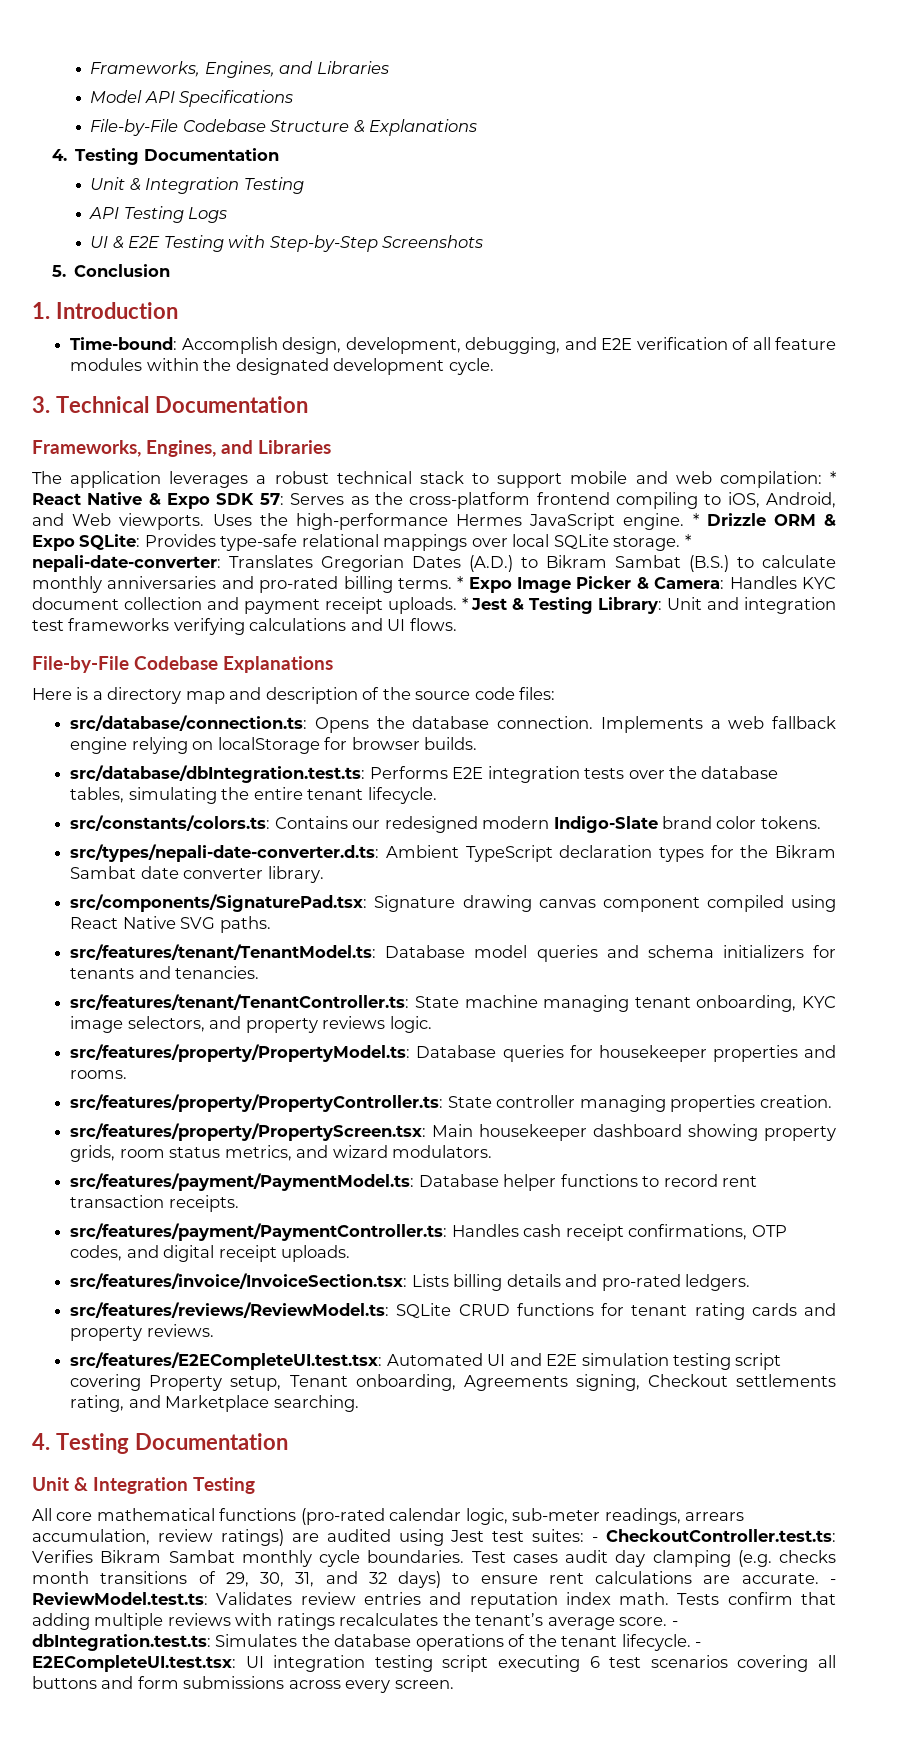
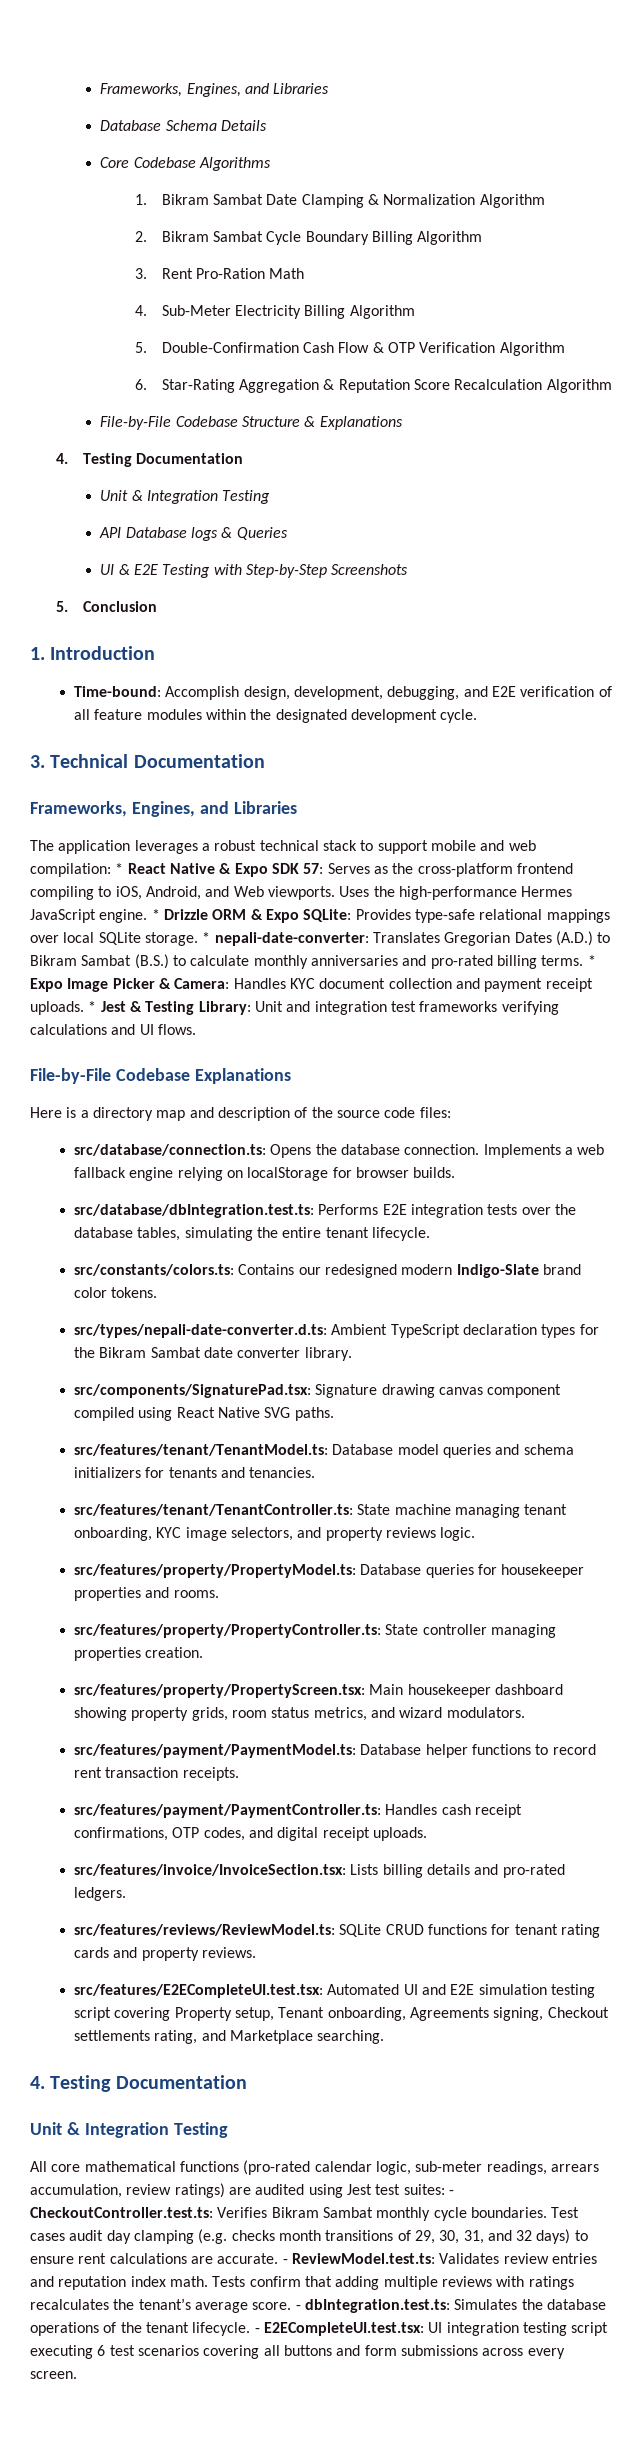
[90,61,389,78] [90,90,294,107] Frameworks, Engines, and Libraries // Model API Specifications -> [100,83,330,97] [100,120,267,131] [100,157,271,171] [135,194,545,208] [135,231,483,245] [135,268,305,279] [135,305,415,319] [135,342,565,356] [135,379,612,393] Frameworks, Engines, and Libraries // Database Schema Details // Core Codebase Algorithms // 1. Bikram Sambat Date Clamping & Normalization Algorithm // 2. Bikram Sambat Cycle Boundary Billing Algorithm // 3. Rent Pro-Ration Math // 4. Sub-Meter Electricity Billing Algorithm // 5. Double-Confirmation Cash Flow & OTP Verification Algorithm // 6. Star-Rating Aggregation & Reputation Score Recalculation Algorithm
[123,206,228,223] Testing Logs -> [125,527,288,541] Database logs & Queries

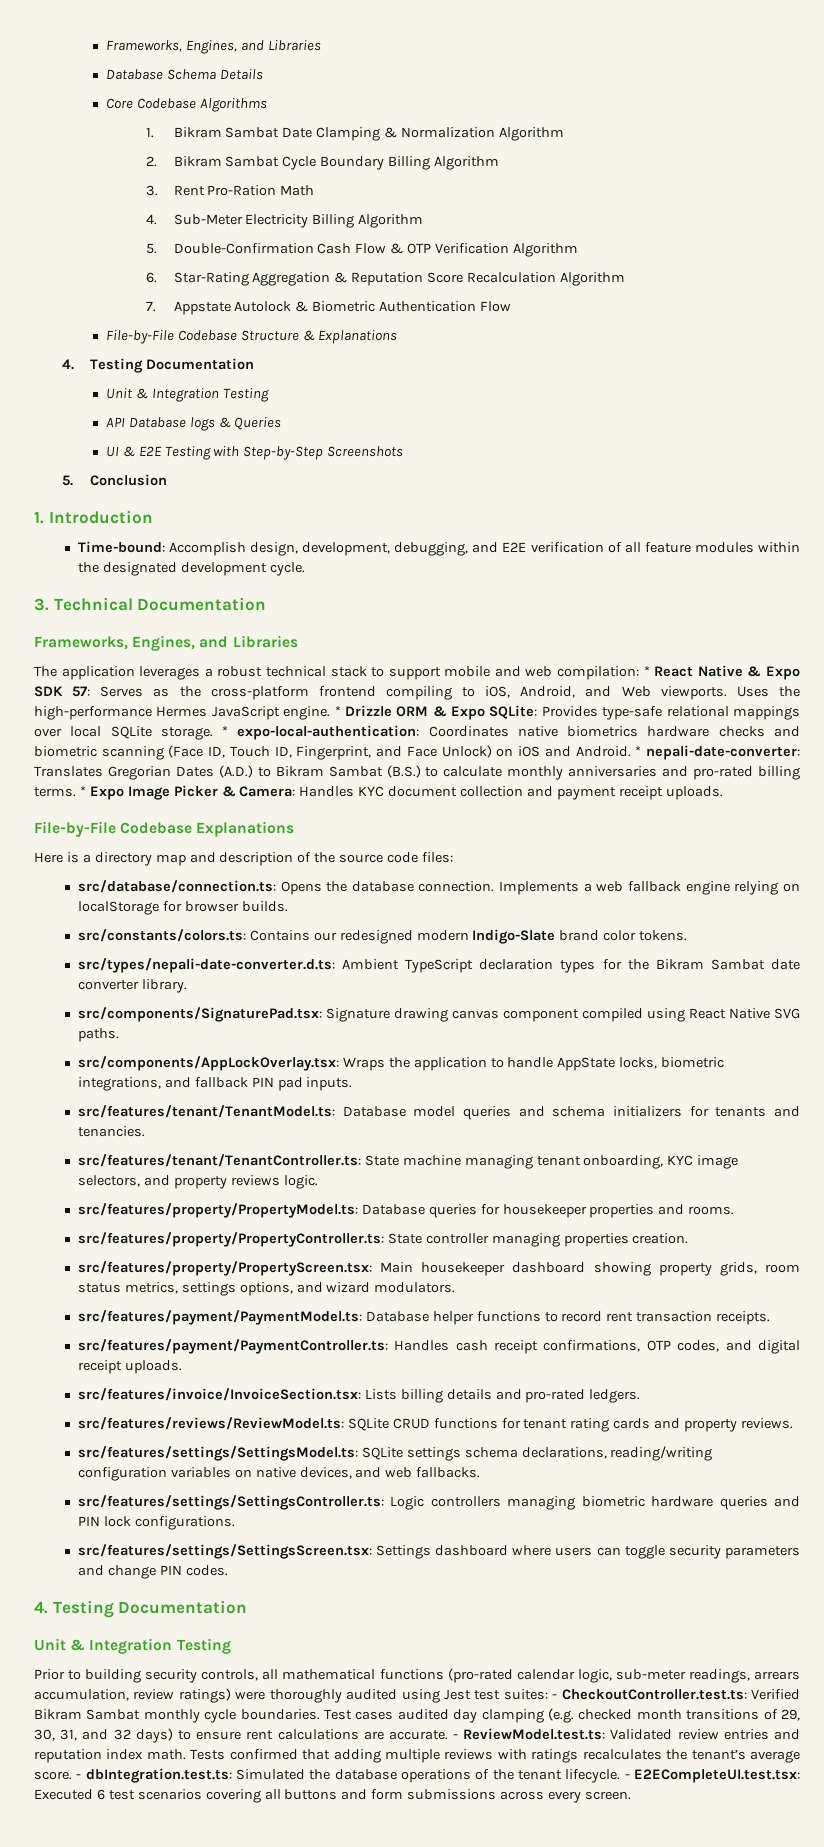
(612, 386) none -> [145,301,512,315] // 7. Appstate Autolock & Biometric Authentication Flow
(211, 937) none -> [237,725,800,740] [34,745,642,760] expo-local-authentication: Coordinates native biometrics hardware checks and biometric scanning (Face ID, Touch ID, Fingerprint, and Face Unlock) on iOS and Android. *
[88,1001,559,1015] [30,1024,196,1035] * Jest & Testing Library: Unit and integration test frameworks verifying calculations and UI flows. -> (723, 793) none
[73,1204,576,1218] [73,1227,430,1241] // src/database/dbIntegration.test.ts: Performs E2E integration tests over the database tables, simulating the entire tenant lifecycle. -> (288, 906) none
(334, 1414) none -> [77,1056,725,1071] [77,1077,353,1091] // src/components/AppLockOverlay.tsx: Wraps the application to handle AppState locks, biometric integrations, and fallback PIN pad inputs.
(367, 1714) none -> [181,1282,293,1296] settings options,
[73,1984,595,1998] [73,2007,609,2021] [73,2030,385,2044] [30,2075,247,2092] [30,2122,228,2138] [30,2161,81,2172] src/features/E2ECompleteUI.test.tsx: Automated UI and E2E simulation testing script covering Property setup, Tenant onboarding, Agreements signing, Checkout settlements rating, and Marketplace searching. // 4. Testing Documentation // Unit & Integration Testing // All core -> [77,1446,713,1461] [77,1467,481,1481] [77,1495,800,1510] [77,1516,235,1530] [77,1544,801,1559] [77,1565,228,1579] [34,1600,248,1618] [34,1638,231,1654] [34,1669,279,1683] src/features/settings/SettingsModel.ts: SQLite settings schema declarations, reading/writing configuration variables on native devices, and web fallbacks. // src/features/settings/SettingsController.ts: Logic controllers managing biometric hardware queries and PIN lock configurations. // src/features/settings/SettingsScreen.tsx: Settings dashboard where users can toggle security parameters and change PIN codes. // 4. Testing Documentation // Unit & Integration Testing // Prior to building security controls, all
[228,2187,251,2195] are -> [235,1689,342,1703] were thoroughly
[217,2207,268,2218] Verifies -> [750,1689,800,1700] Verified
[69,2230,104,2241] audit -> [397,1709,449,1720] audited
[231,2230,275,2241] checks -> [578,1709,633,1720] checked
[439,2253,500,2264] Validates -> [610,1729,673,1740] Validated
[249,2276,301,2287] confirm -> [229,1749,298,1760] confirmed
[454,2299,518,2310] Simulates -> [236,1769,305,1780] Simulated
[428,2322,609,2336] [30,2345,93,2359] UI integration testing script executing -> [34,1789,93,1800] Executed

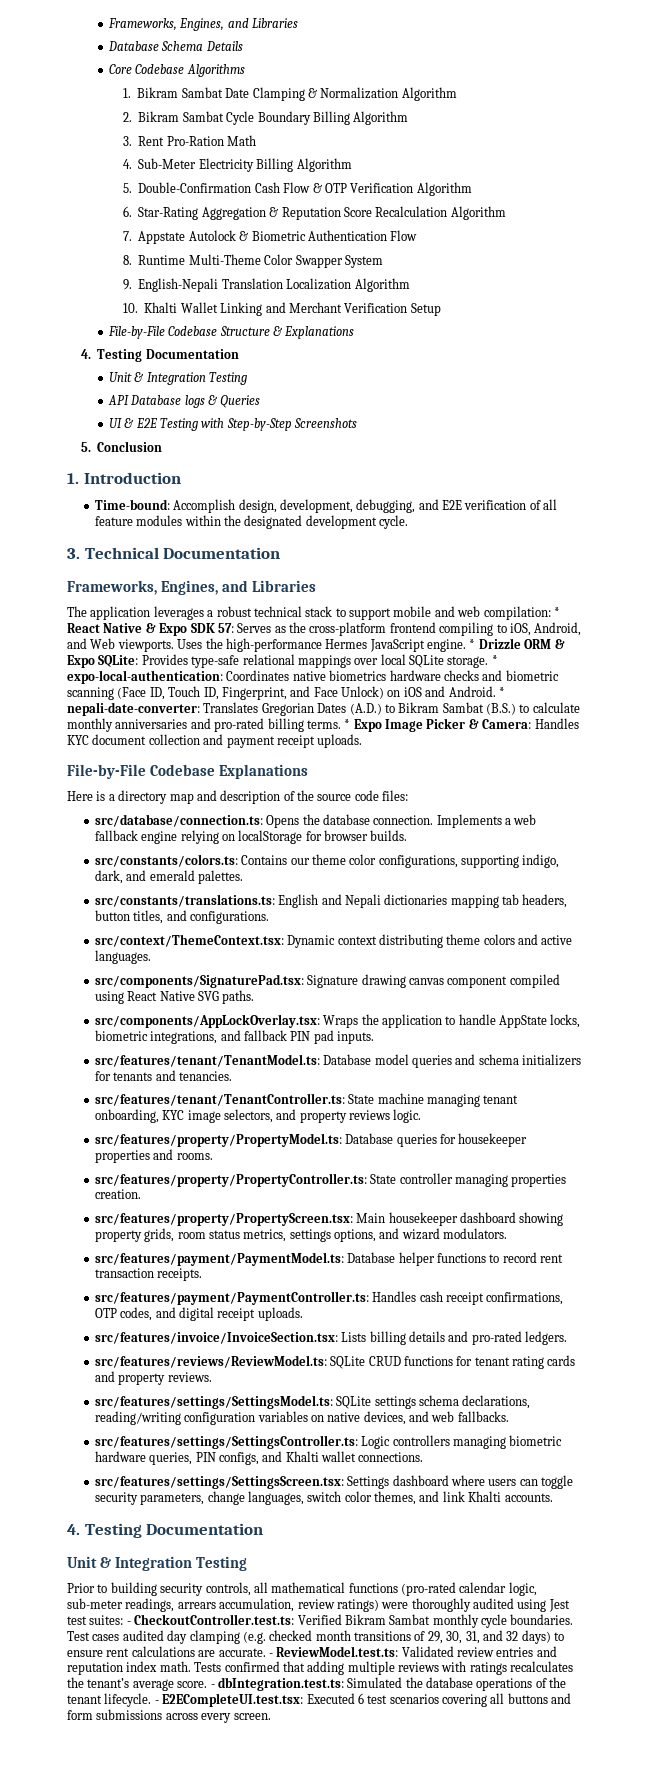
(512, 306) none -> [123,254,383,268] [123,278,410,292] [123,302,441,316] // 8. Runtime Multi-Theme Color Swapper System // 9. English-Nepali Translation Localization Algorithm // 10. Khalti Wallet Linking and Merchant Verification Setup
[339,929,688,944] [77,958,800,973] [77,979,187,993] redesigned modern Indigo-Slate brand color tokens. // src/types/nepali-date-converter.d.ts: Ambient TypeScript declaration types for the Bikram Sambat date converter library. -> [311,854,560,868] [94,870,243,884] [94,894,568,908] [94,910,269,924] [94,934,573,948] [94,950,151,964] theme color configurations, supporting indigo, dark, and emerald palettes. // src/constants/translations.ts: English and Nepali dictionaries mapping tab headers, button titles, and configurations. // src/context/ThemeContext.tsx: Dynamic context distributing theme colors and active languages.
[719,1496,800,1510] [77,1516,235,1530] queries and PIN lock configurations. -> [149,1451,424,1465] queries, PIN configs, and Khalti wallet connections.
[725,1546,801,1559] [77,1565,228,1579] parameters and change PIN codes. -> [140,1491,553,1505] parameters, change languages, switch color themes, and link Khalti accounts.

